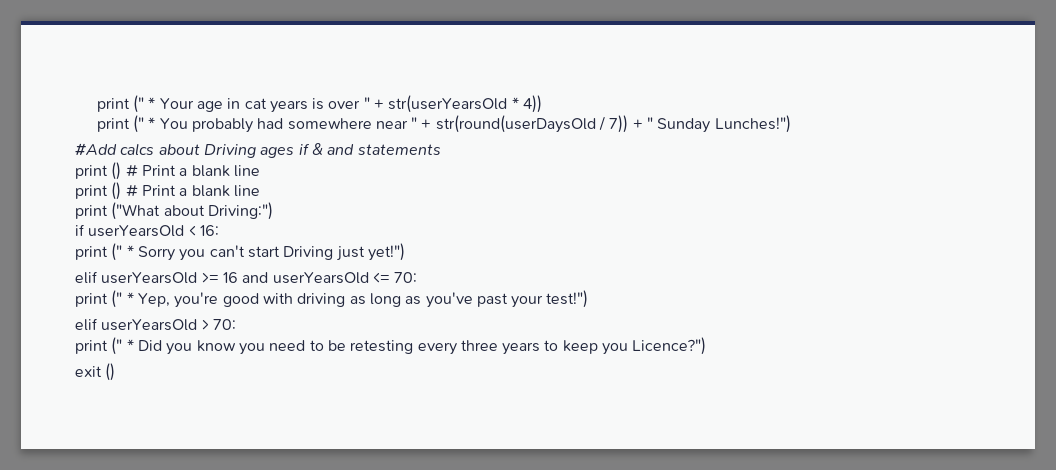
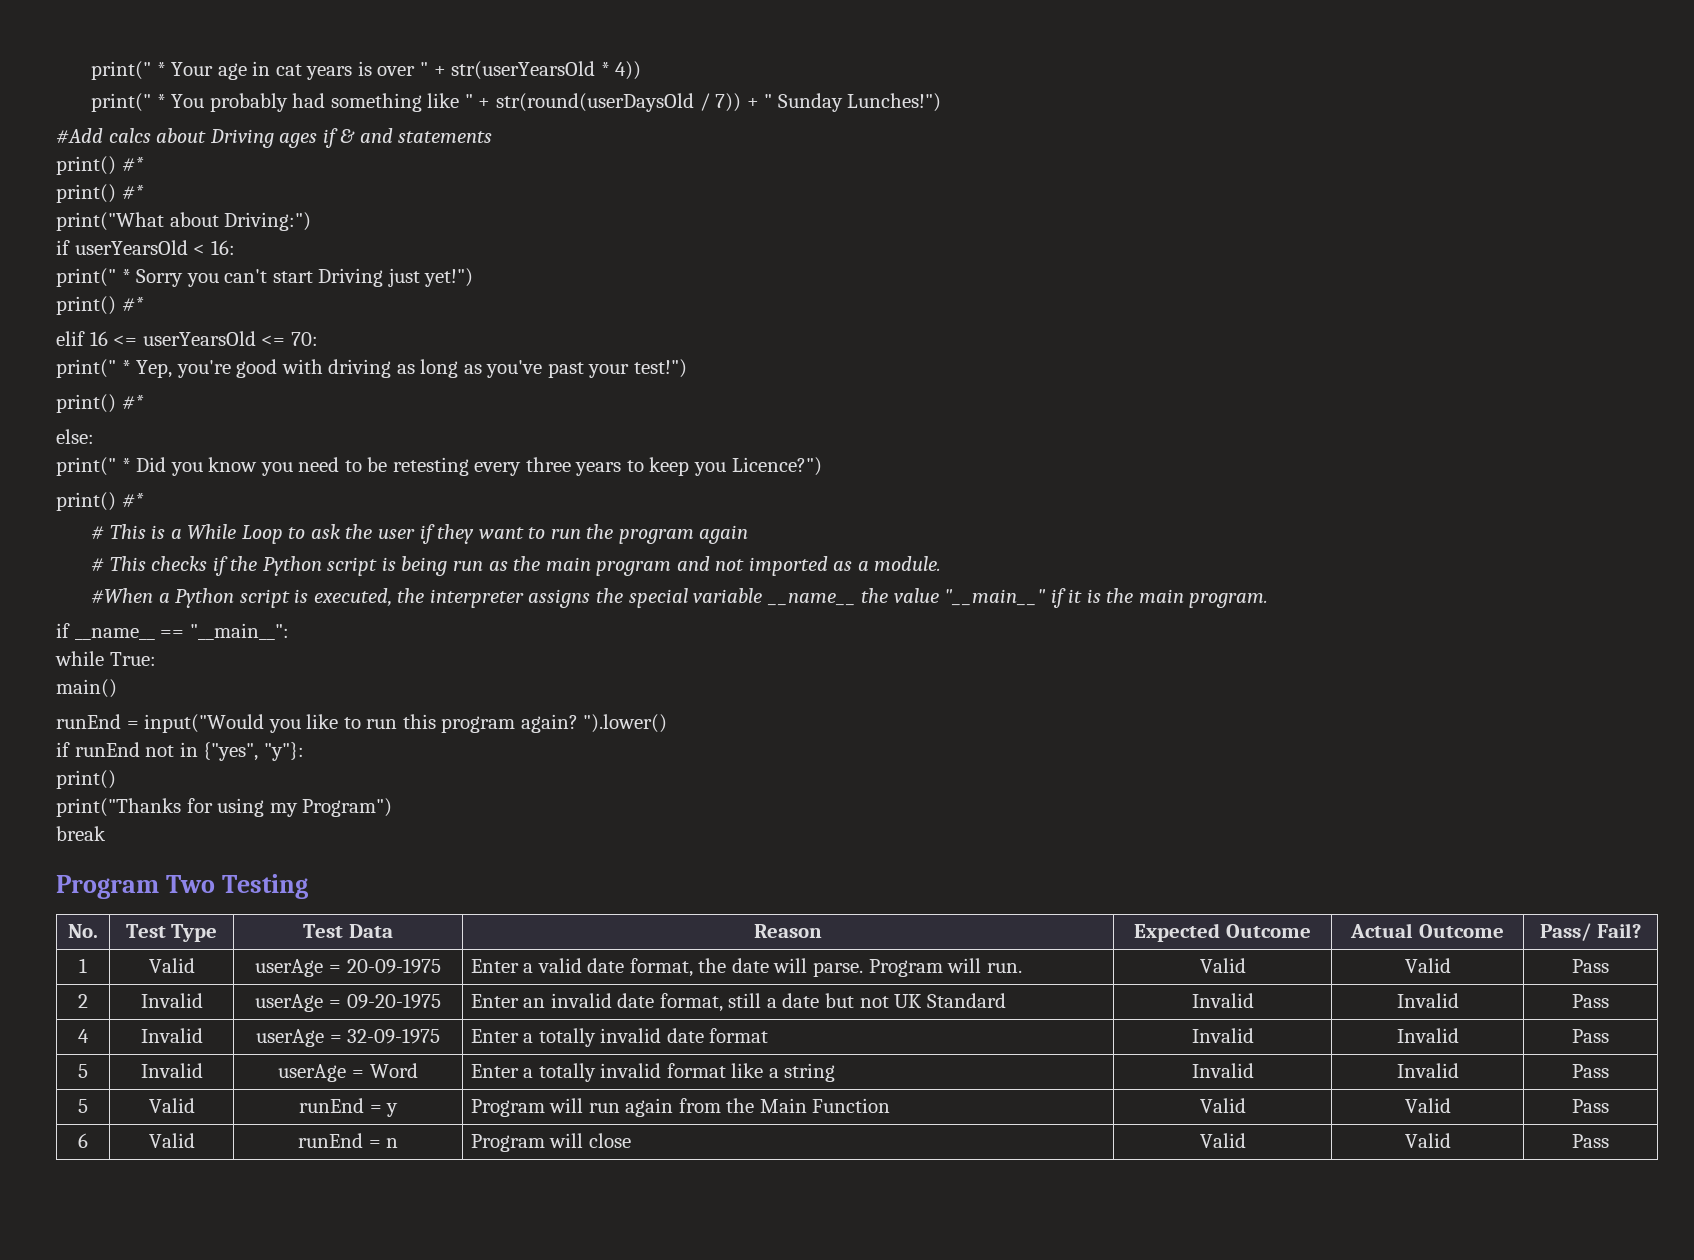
[96,95,144,113] print (" -> [91,61,152,80] print("
[96,115,144,133] print (" -> [91,93,152,112] print("
[287,118,408,130] somewhere near -> [330,93,460,112] something like
[75,162,260,180] [75,182,260,200] [75,202,161,220] print () # Print a blank line // print () # Print a blank line // print ("What -> [56,156,144,175] [56,184,144,203] [56,212,164,231] print() #* // print() #* // print("What
[75,243,123,261] print (" -> [56,268,116,287] print("
[75,271,269,284] // elif userYearsOld >= 16 and -> [56,296,144,315] [56,331,138,346] // print() #* // elif 16 <=
[75,290,123,308] print (" -> [56,359,116,378] print("
[75,318,236,331] [75,337,123,355] elif userYearsOld > 70: // print (" -> [56,394,144,413] [56,429,94,444] [56,457,116,476] print() #* // else: // print("
[75,363,116,381] exit () -> [56,492,144,511] [91,524,749,544] [91,556,942,576] [91,588,1269,608] [56,623,289,640] [55,651,156,666] [56,679,117,698] [56,714,668,733] [56,742,304,761] [56,770,116,789] [56,798,393,817] [56,826,106,841] [56,874,308,899] [68,924,98,938] [125,924,218,942] [303,924,393,938] [754,924,822,938] [1134,923,1311,942] [1350,923,1504,938] [1539,923,1642,941] [79,958,87,973] [148,958,195,973] [255,958,441,977] [470,958,1022,977] [1199,958,1246,973] [1404,958,1451,973] [1572,959,1609,973] [78,994,88,1008] [140,993,203,1008] [255,993,441,1012] [470,993,1006,1012] [1191,993,1254,1008] [1396,993,1459,1008] [1572,994,1609,1008] [78,1029,89,1043] [140,1028,203,1043] [255,1028,441,1047] [470,1028,769,1047] [1191,1028,1254,1043] [1396,1028,1459,1043] [1572,1029,1609,1043] [78,1064,88,1078] [140,1063,203,1078] [278,1063,418,1082] [470,1063,836,1082] [1191,1063,1254,1078] [1396,1063,1459,1078] [1572,1064,1609,1078] [78,1099,88,1113] [148,1098,195,1113] [298,1098,399,1117] [470,1098,891,1117] [1199,1098,1246,1113] [1404,1098,1451,1113] [1572,1099,1609,1113] [78,1133,88,1148] [148,1133,195,1148] [297,1133,399,1148] [470,1133,631,1152] [1199,1133,1246,1148] [1404,1133,1451,1148] [1572,1134,1609,1148] print() #* // # This is a While Loop to ask the user if they want to run the program again // # This checks if the Python script is being run as the main program and not imported as a module. // #When a Python script is executed, the interpreter assigns the special variable __name__ the value "__main__" if it is the main program. // if __name__ == "__main__": // while True: // main() // runEnd = input("Would you like to run this program again? ").lower() // if runEnd not in {"yes", "y"}: // print() // print("Thanks for using my Program") // break // Program Two Testing // No. | Test Type | Test Data | Reason | Expected Outcome | Actual Outcome | Pass/ Fail? // 1 | Valid | userAge = 20-09-1975 | Enter a valid date format, the date will parse. Program will run. | Valid | Valid | Pass // 2 | Invalid | userAge = 09-20-1975 | Enter an invalid date format, still a date but not UK Standard | Invalid | Invalid | Pass // 4 | Invalid | userAge = 32-09-1975 | Enter a totally invalid date format | Invalid | Invalid | Pass // 5 | Invalid | userAge = Word | Enter a totally invalid format like a string | Invalid | Invalid | Pass // 5 | Valid | runEnd = y | Program will run again from the Main Function | Valid | Valid | Pass // 6 | Valid | runEnd = n | Program will close | Valid | Valid | Pass

